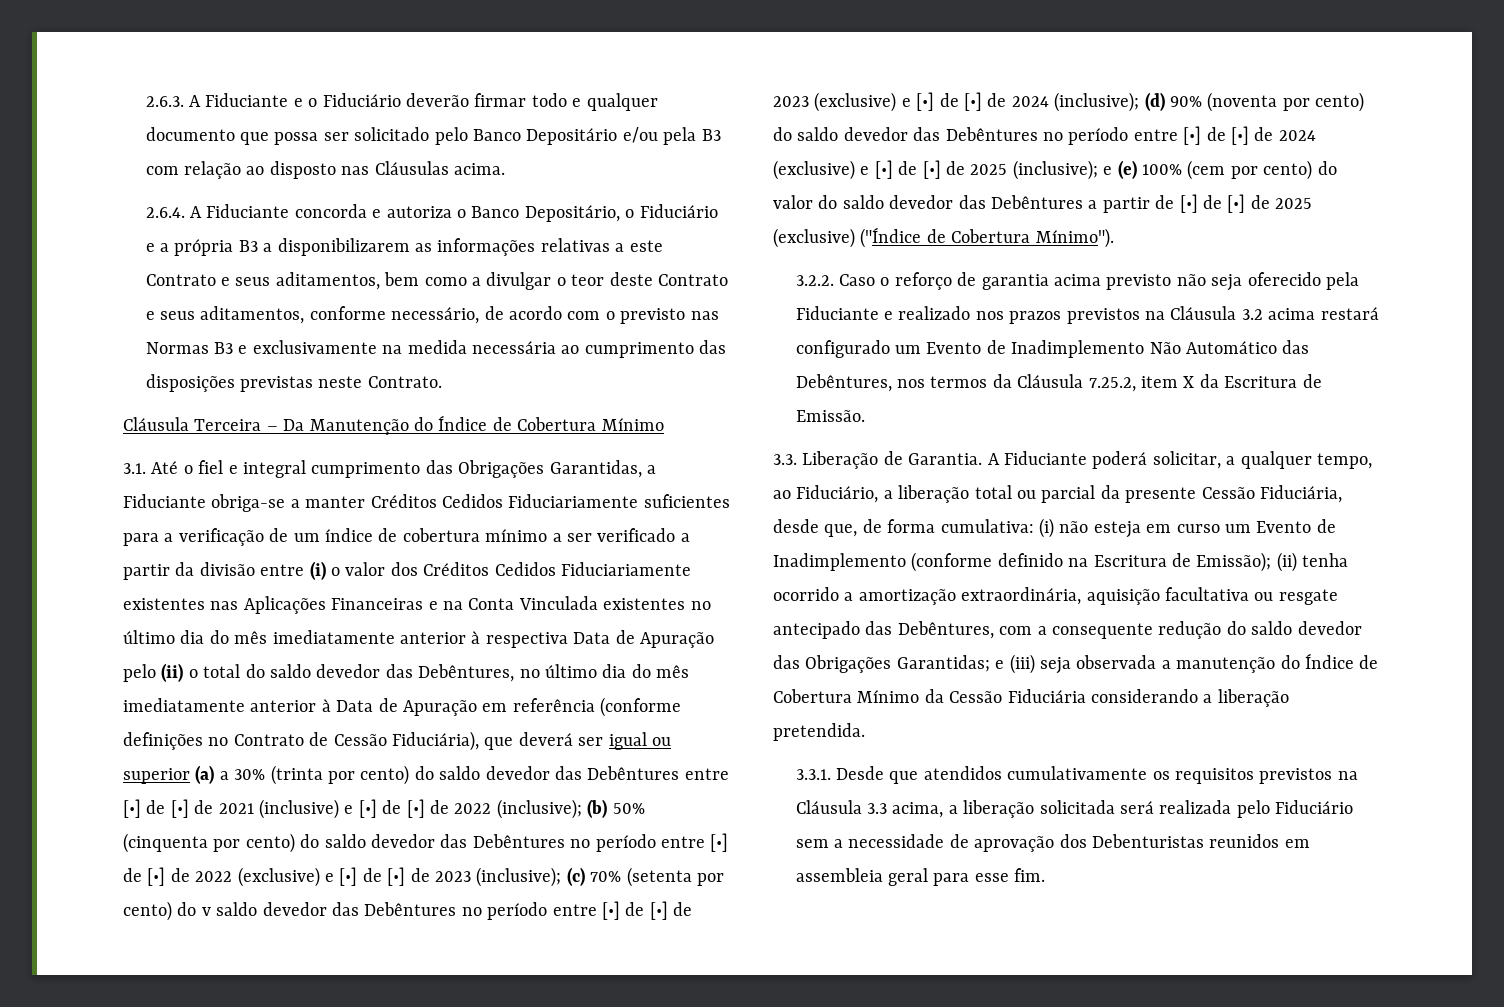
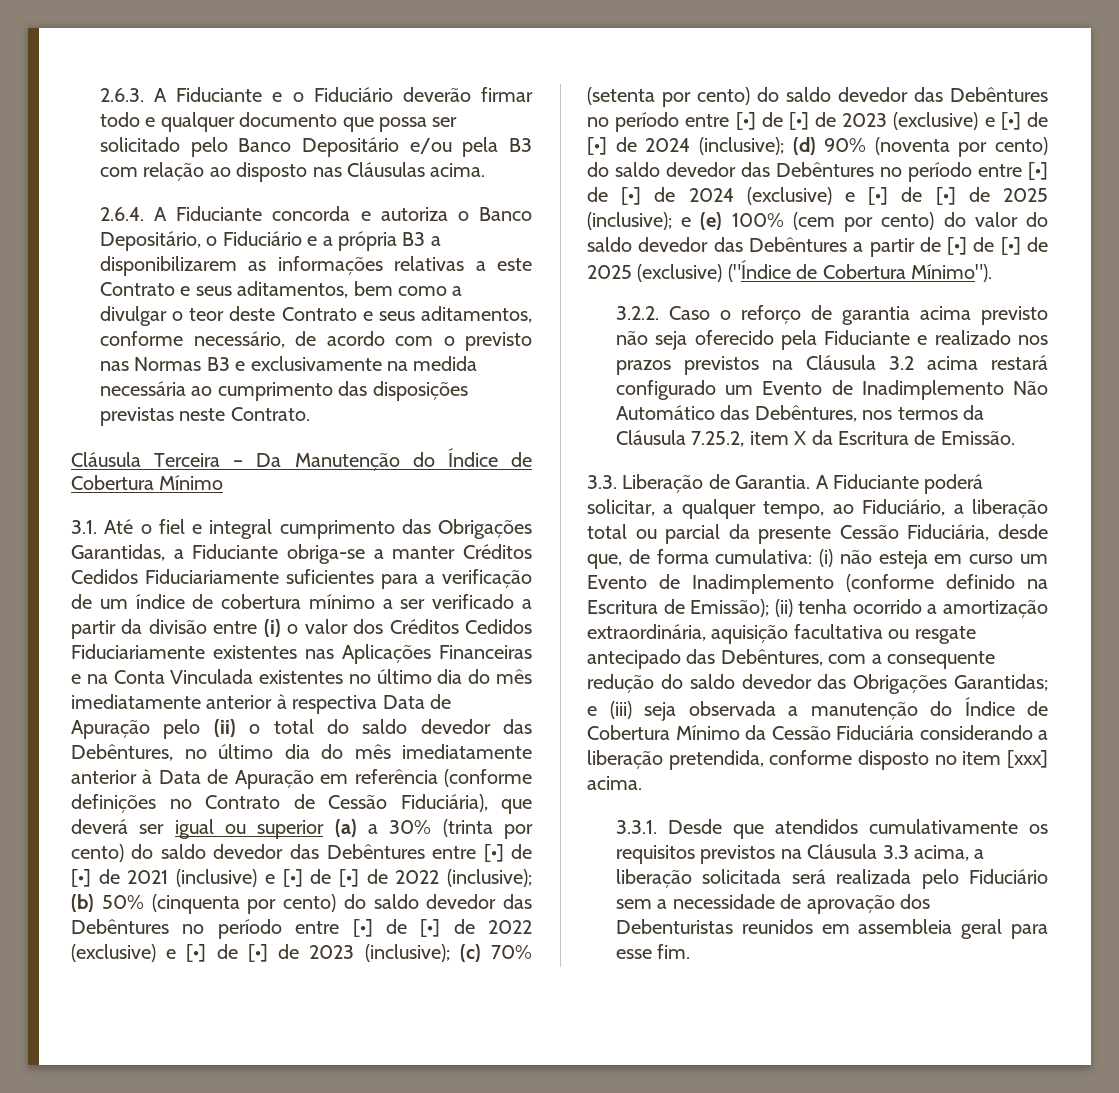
[201,907,211,916] v -> (779, 94) none
[773,723,865,741] pretendida. -> [668,750,1048,770] [587,776,642,790] pretendida, conforme disposto no item [xxx] acima.

